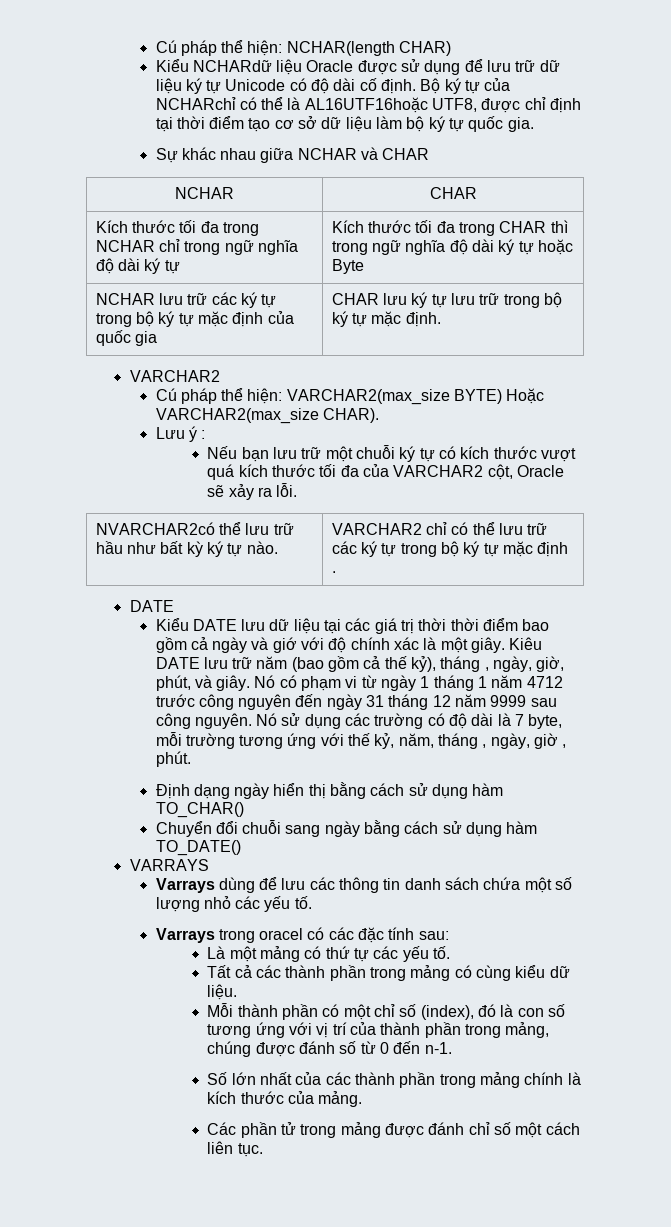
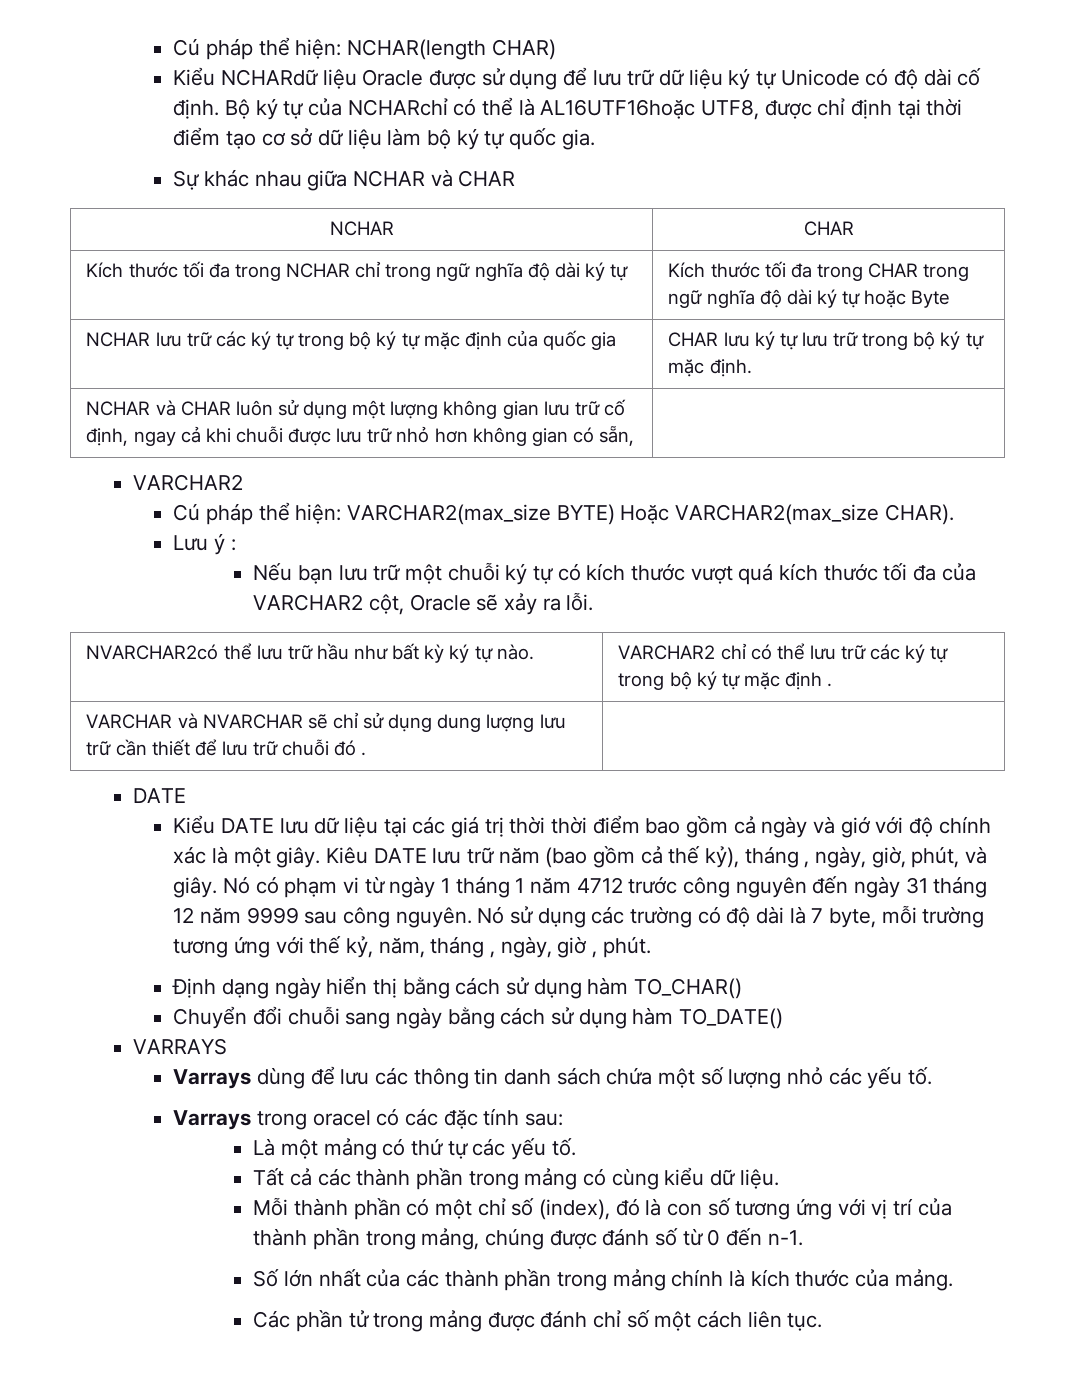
[550,220,568,233] thì -> (919, 270) none
(441, 319) none -> [86,399,626,419] [86,425,635,446] // NCHAR và CHAR luôn sử dụng một lượng không gian lưu trữ cố định, ngay cả khi chuỗi được lưu trữ nhỏ hơn không gian có sẵn, |
(336, 572) none -> [86,712,566,732] [86,739,367,756] // VARCHAR và NVARCHAR sẽ chỉ sử dụng dung lượng lưu trữ cần thiết để lưu trữ chuỗi đó . |

